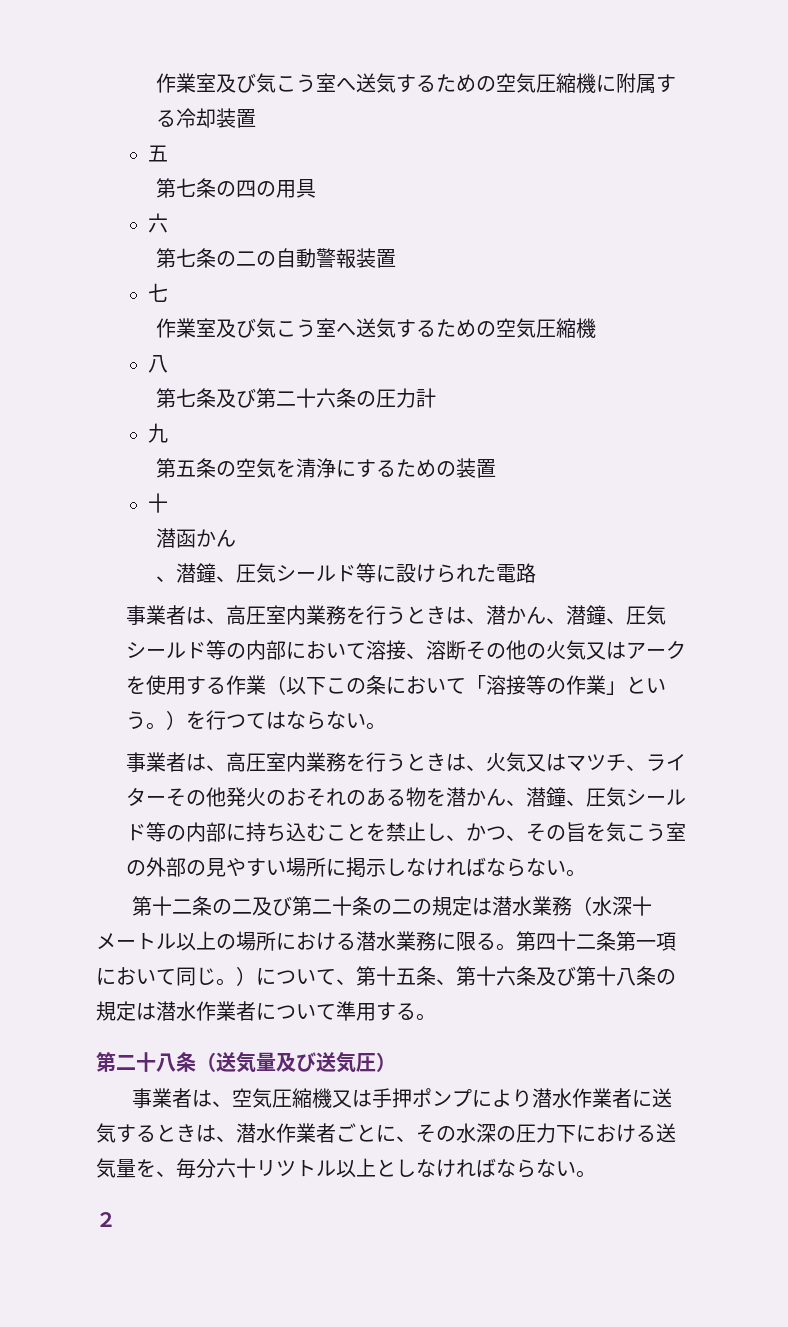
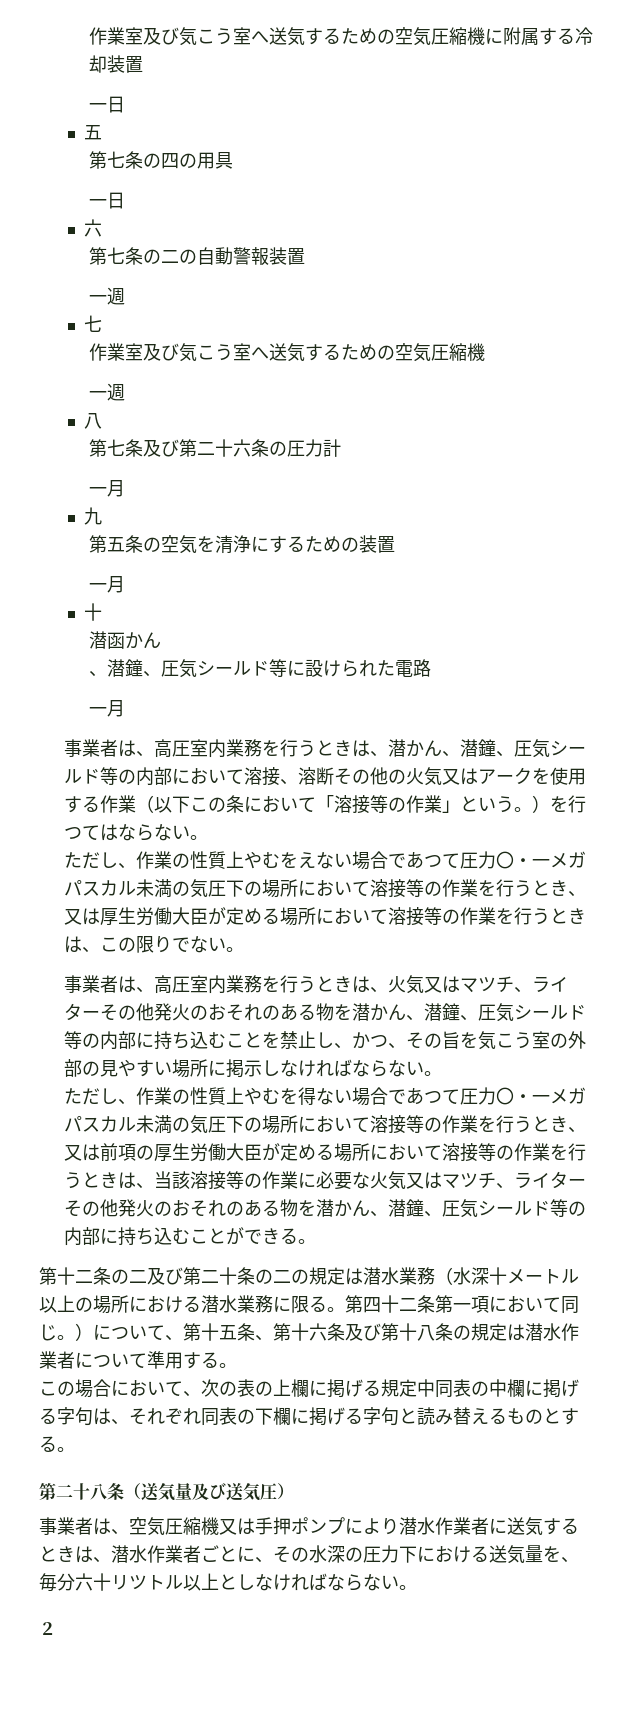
(256, 118) none -> [89,96,126,113] // 一日
(316, 188) none -> [89,192,126,209] // 一日
(396, 258) none -> [89,287,126,305] // 一週
(596, 328) none -> [89,383,126,401] // 一週
(436, 398) none -> [89,480,126,497] // 一月
(496, 468) none -> [89,576,126,593] // 一月
(536, 573) none -> [89,700,126,717] // 一月
(386, 726) none -> [64,851,587,870] [64,879,587,898] [64,907,587,926] [64,935,245,953] // ただし、作業の性質上やむをえない場合であつて圧力〇・一メガパスカル未満の気圧下の場所において溶接等の作業を行うとき、又は厚生労働大臣が定める場所において溶接等の作業を行うときは、この限りでない。
(586, 873) none -> [64,1087,587,1106] [64,1115,587,1134] [64,1143,587,1162] [64,1171,587,1190] [64,1199,587,1218] [64,1227,317,1246] // ただし、作業の性質上やむを得ない場合であつて圧力〇・一メガパスカル未満の気圧下の場所において溶接等の作業を行うとき、又は前項の厚生労働大臣が定める場所において溶接等の作業を行うときは、当該溶接等の作業に必要な火気又はマツチ、ライターその他発火のおそれのある物を潜かん、潜鐘、圧気シールド等の内部に持ち込むことができる。
(436, 1017) none -> [39,1379,579,1398] [39,1407,579,1426] [39,1436,75,1452] // この場合において、次の表の上欄に掲げる規定中同表の中欄に掲げる字句は、それぞれ同表の下欄に掲げる字句と読み替えるものとする。

